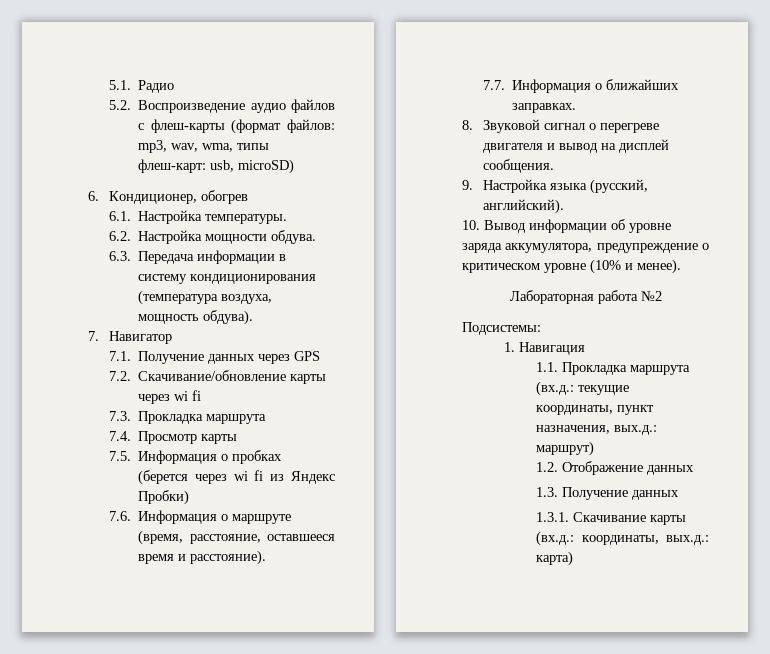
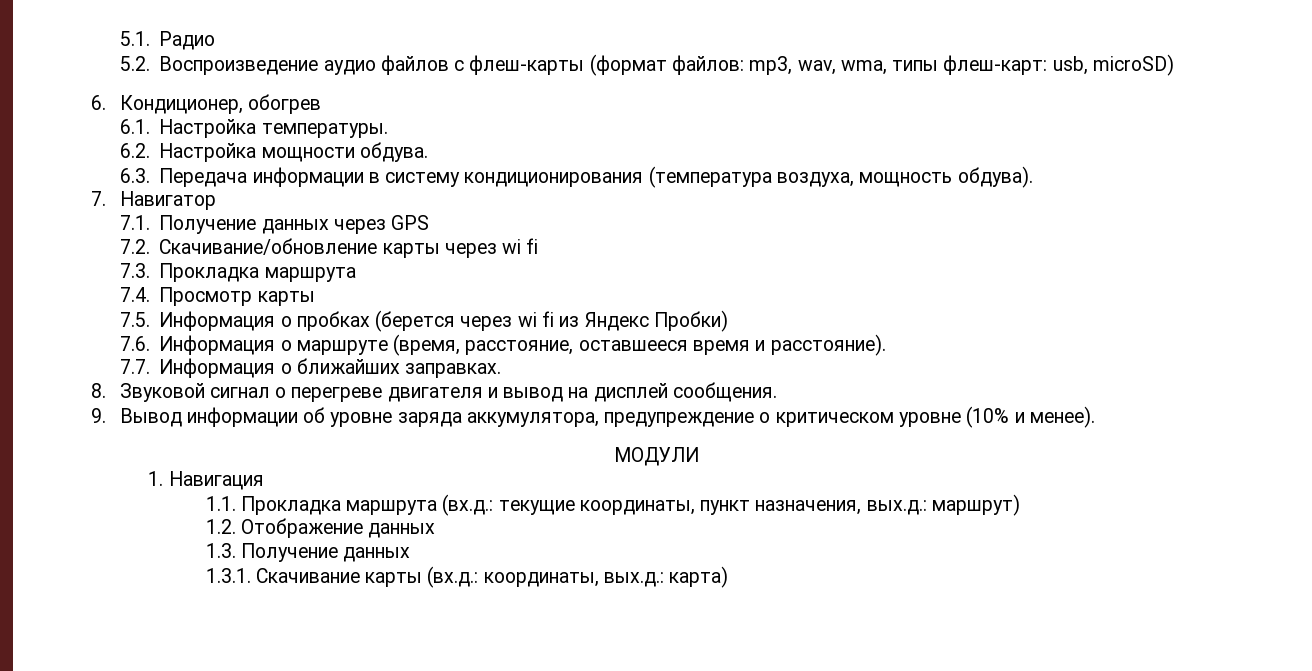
[482,179,648,194] [482,199,564,214] [462,220,480,230] Настройка языка (русский, английский). // 10. -> (106, 415) none
[509,290,662,304] [462,322,541,335] Лабораторная работа №2 // Подсистемы: -> [613,447,699,466] МОДУЛИ

